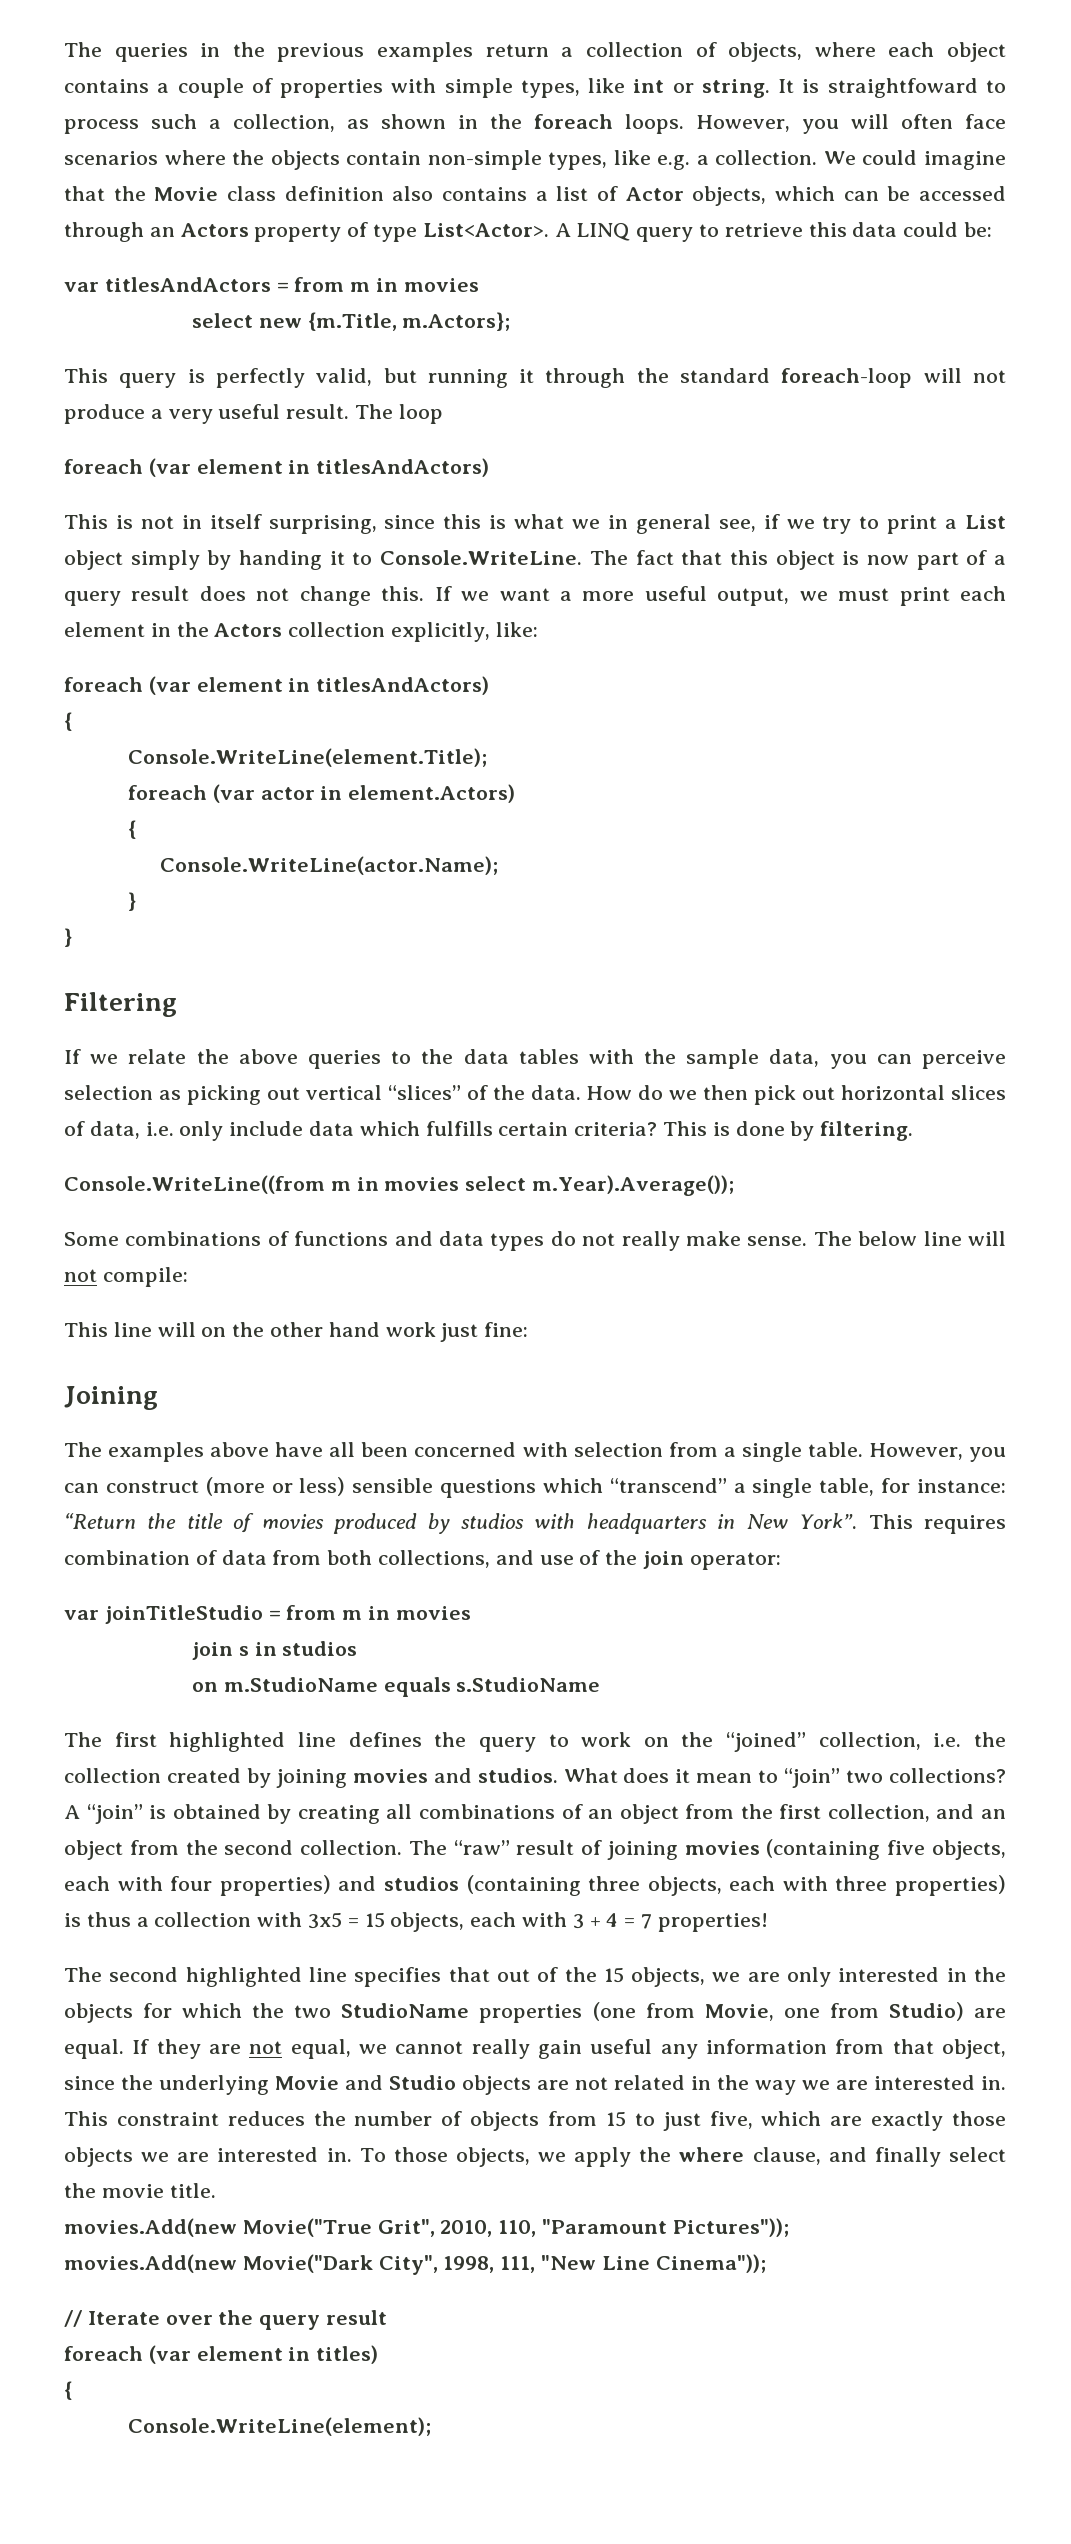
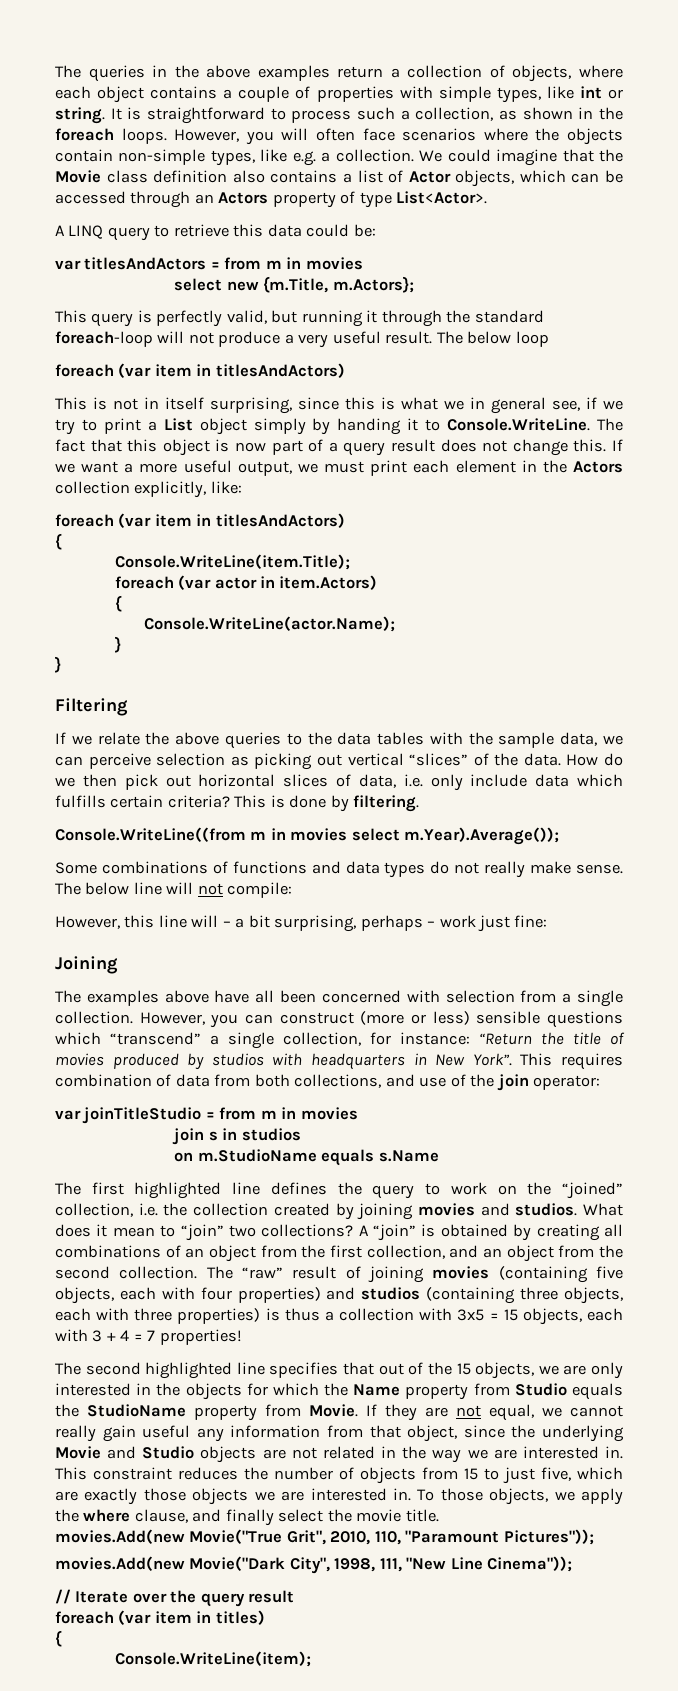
[277,43,365,62] previous -> [206,65,251,78] above
[827,78,978,98] straightfoward -> [146,107,265,124] straightforward
(549, 230) none -> (488, 197) //
(394, 411) none -> [467,331,512,344] below
[196,459,283,474] element -> [154,364,192,377] item
[196,677,283,692] element -> [154,514,192,527] item
[127,748,487,767] Console.WriteLine(element.Title); -> [114,554,350,570] Console.WriteLine(item.Title);
[348,784,516,803] element.Actors) -> [279,575,378,590] item.Actors)
[829,1054,867,1069] you -> [603,735,623,745] we
[64,1322,380,1337] This line will on the other hand -> [55,915,436,932] However, this line will – a bit surprising, perhaps –
[807,1442,863,1457] table. -> [55,1011,133,1024] collection.
[819,1478,875,1496] table, -> [283,1032,361,1046] collection,
[456,1677,601,1692] s.StudioName -> [378,1150,439,1162] s.Name
[294,2002,1007,2023] [64,2039,124,2059] two StudioName properties (one from Movie, one from Studio) are equal. -> [353,1383,623,1400] [55,1404,358,1421] Name property from Studio equals the StudioName property from Movie.
[196,2346,283,2361] element -> [154,1611,192,1624] item
[127,2417,431,2436] Console.WriteLine(element); -> [114,1651,311,1667] Console.WriteLine(item);

